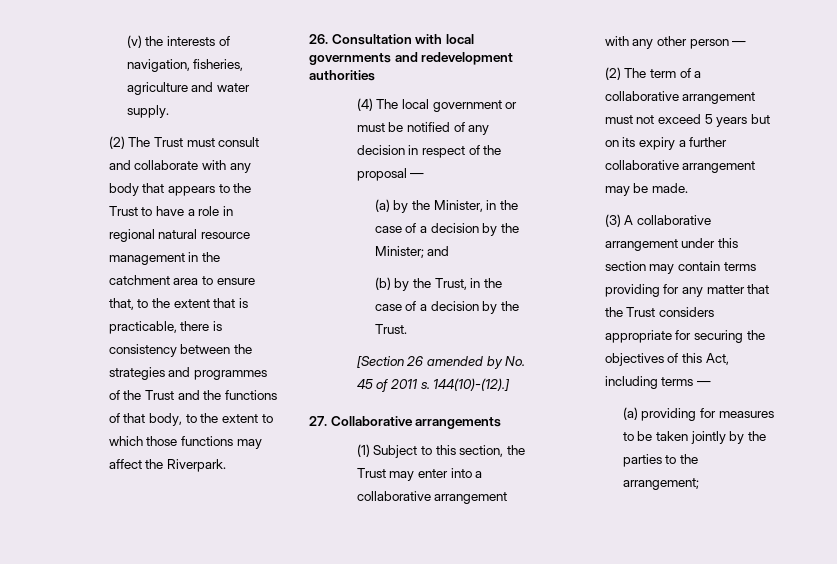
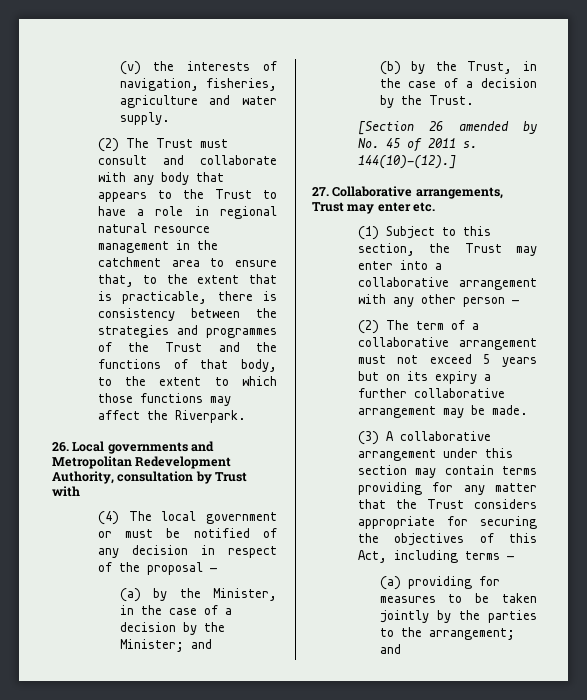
[331,34,474,45] [309,52,514,65] [309,70,375,81] Consultation with local governments and redevelopment authorities -> [72,441,215,454] [52,456,232,469] [52,471,248,484] [52,486,80,497] Local governments and Metropolitan Redevelopment Authority, consultation by Trust with
[415,417,502,429] arrangements -> [415,187,503,199] [312,202,436,214] arrangements, Trust may enter etc.
(699, 484) none -> [379,644,401,654] and

